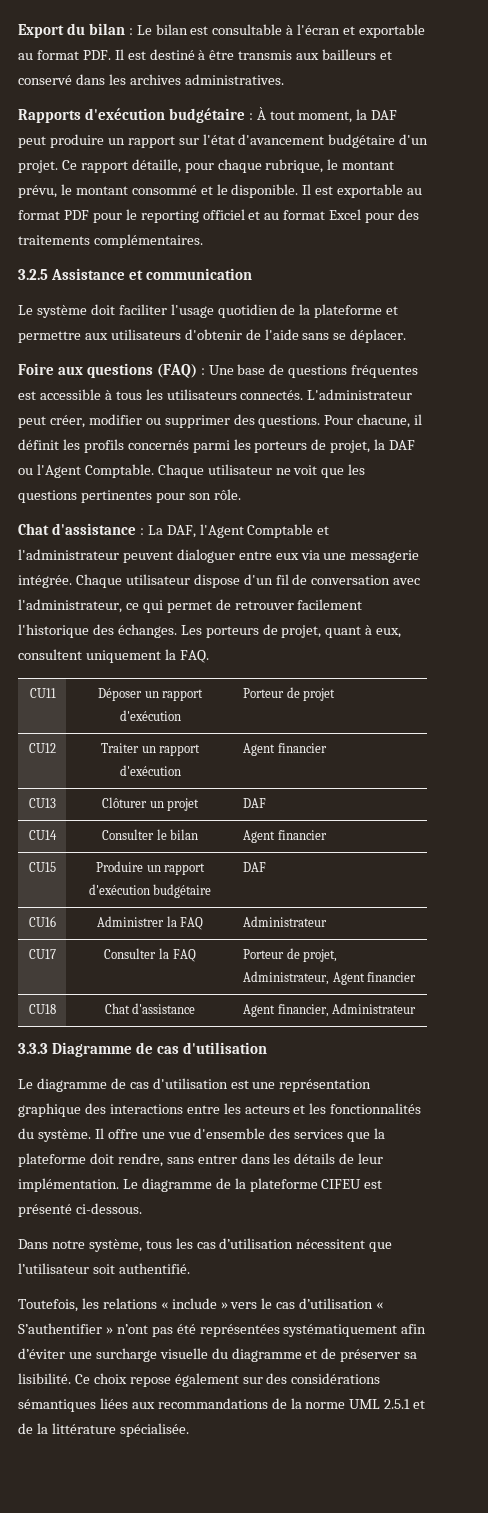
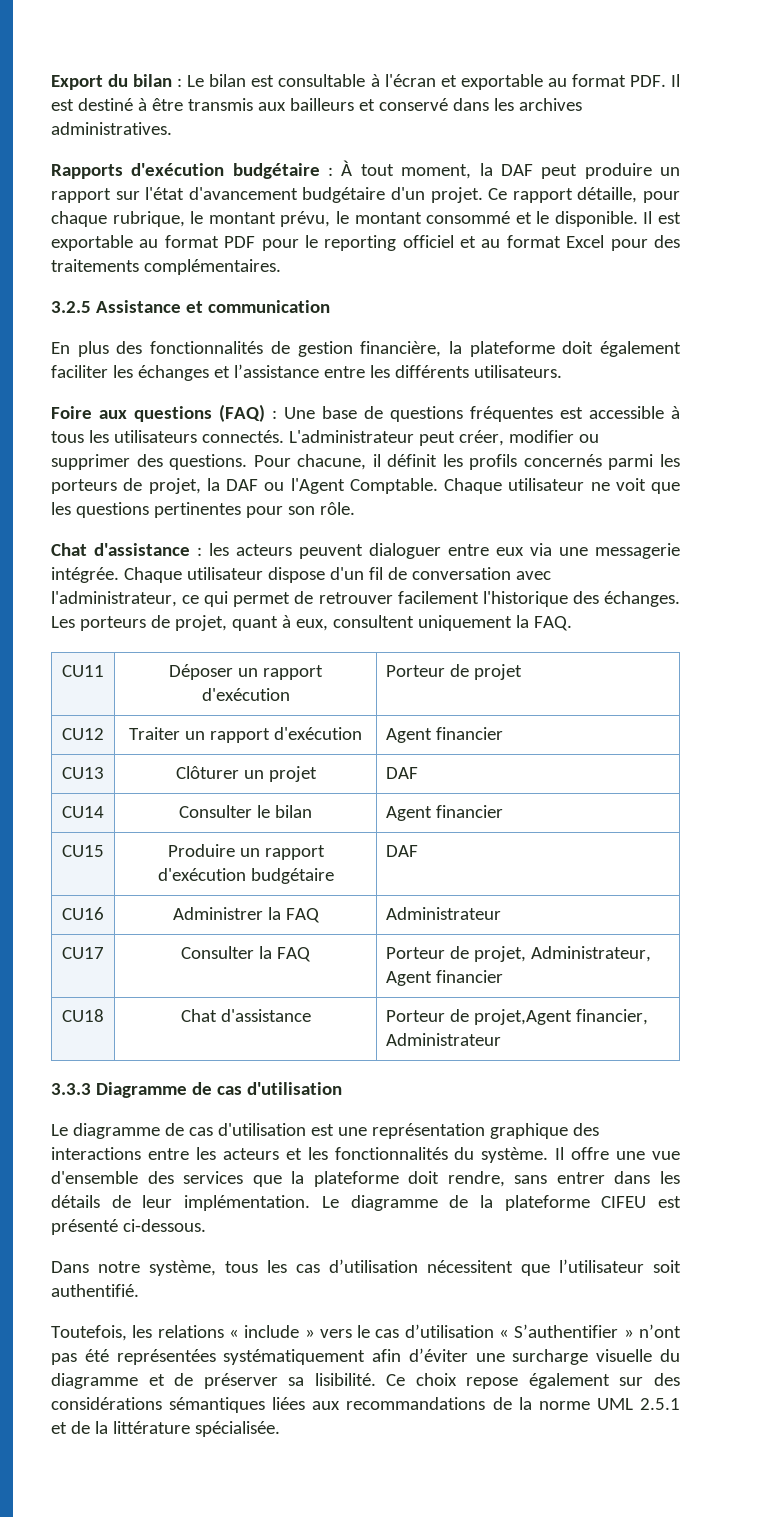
[18,304,399,318] [18,329,407,343] Le système doit faciliter l'usage quotidien de la plateforme et permettre aux utilisateurs d'obtenir de l'aide sans se déplacer. -> [51,341,681,357] [51,364,562,381] En plus des fonctionnalités de gestion financière, la plateforme doit également faciliter les échanges et l’assistance entre les différents utilisateurs.
[147,524,330,538] [18,549,119,560] La DAF, l'Agent Comptable et l'administrateur -> [209,543,292,556] les acteurs
[243,1004,276,1017] Agent -> [386,1009,573,1025] Porteur de projet,Agent

